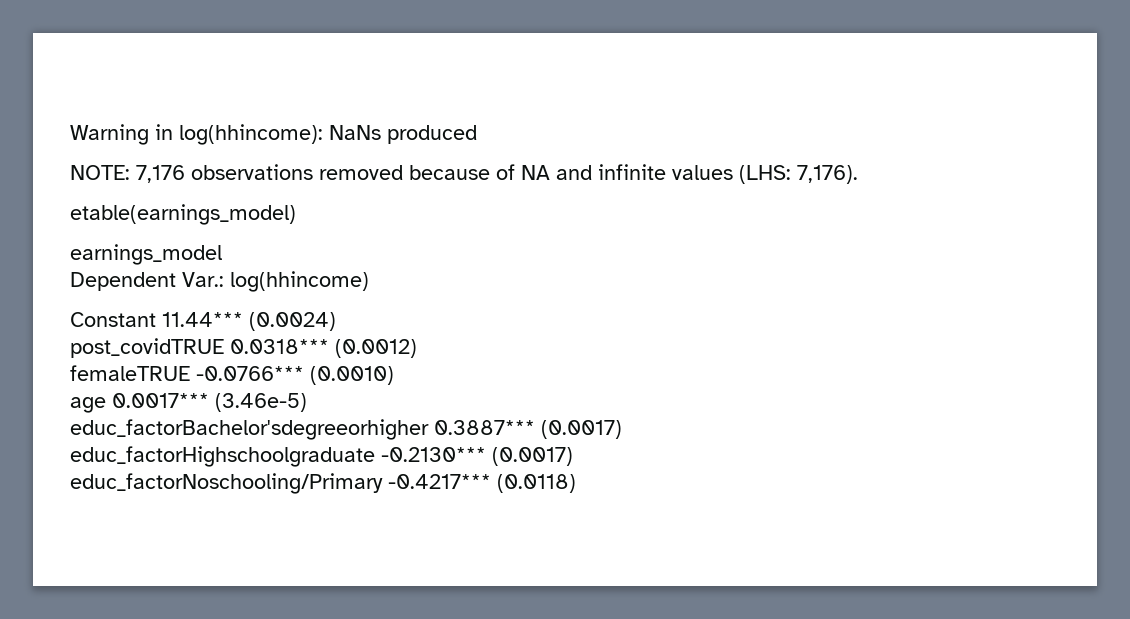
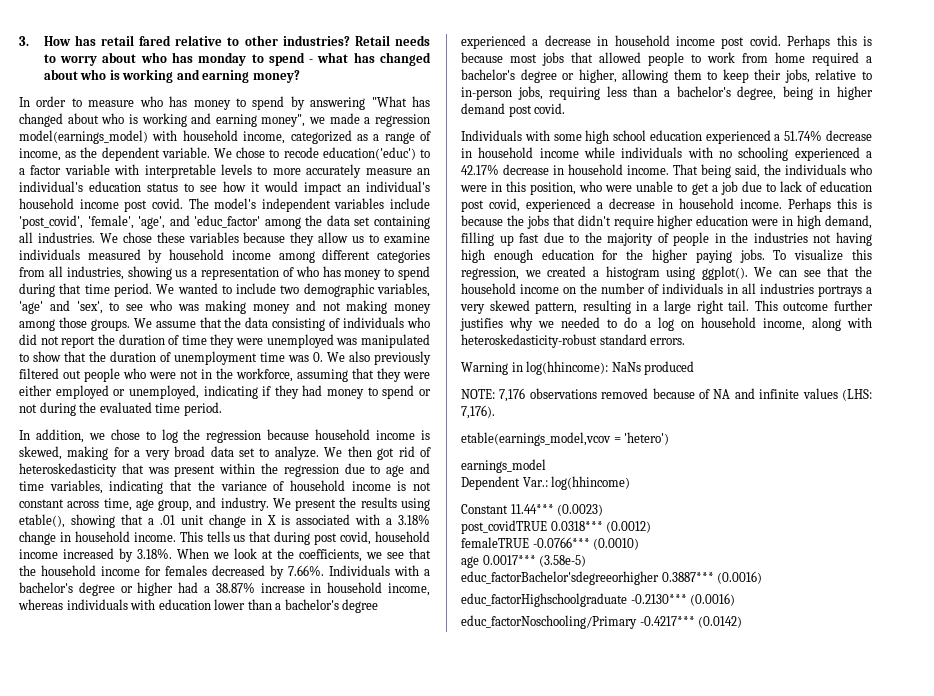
(70, 134) none -> [19,35,431,46] [43,52,431,66] [43,69,300,83] [19,96,431,110] [19,113,430,127] [19,130,431,144] [19,147,430,161] [19,164,430,178] [19,181,430,195] [19,198,430,212] [19,215,430,229] [19,232,431,246] [19,249,431,263] [19,266,430,280] [19,283,431,297] [19,300,431,314] [19,317,431,331] [19,334,430,348] [19,351,431,365] [19,368,430,382] [19,385,431,399] [19,402,222,416] [19,429,431,443] [19,446,431,460] [19,463,431,477] [19,480,431,494] [19,497,430,511] [19,514,430,528] [19,531,431,545] [19,548,431,562] [19,565,430,579] [19,582,431,596] [18,599,379,613] [461,35,872,49] [461,52,872,66] [461,69,872,83] [461,86,873,100] [461,103,566,117] [461,130,872,144] [461,147,872,161] [461,164,872,178] [460,181,872,195] [461,198,872,212] [461,215,873,229] [461,232,872,246] [461,249,872,263] [461,266,872,280] [461,283,872,297] [460,300,873,314] [460,317,872,331] [461,334,686,348] 3. How has retail fared relative to other industries? Retail needs to worry about who has monday to spend - what has changed about who is working and earning money? // In order to measure who has money to spend by answering "What has changed about who is working and earning money", we made a regression model(earnings_model) with household income, categorized as a range of income, as the dependent variable. We chose to recode education('educ') to a factor variable with interpretable levels to more accurately measure an individual's education status to see how it would impact an individual's household income post covid. The model's independent variables include 'post_covid', 'female', 'age', and 'educ_factor' among the data set containing all industries. We chose these variables because they allow us to examine individuals measured by household income among different categories from all industries, showing us a representation of who has money to spend during that time period. We wanted to include two demographic variables, 'age' and 'sex', to see who was making money and not making money among those groups. We assume that the data consisting of individuals who did not report the duration of time they were unemployed was manipulated to show that the duration of unemployment time was 0. We also previously filtered out people who were not in the workforce, assuming that they were either employed or unemployed, indicating if they had money to spend or not during the evaluated time period. // In addition, we chose to log the regression because household income is skewed, making for a very broad data set to analyze. We then got rid of heteroskedasticity that was present within the regression due to age and time variables, indicating that the variance of household income is not constant across time, age group, and industry. We present the results using etable(), showing that a .01 unit change in X is associated with a 3.18% change in household income. This tells us that during post covid, household income increased by 3.18%. When we look at the coefficients, we see that the household income for females decreased by 7.66%. Individuals with a bachelor's degree or higher had a 38.87% increase in household income, whereas individuals with education lower than a bachelor's degree experienced a decrease in household income post covid. Perhaps this is because most jobs that allowed people to work from home required a bachelor's degree or higher, allowing them to keep their jobs, relative to in-person jobs, requiring less than a bachelor's degree, being in higher demand post covid. // Individuals with some high school education experienced a 51.74% decrease in household income while individuals with no schooling experienced a 42.17% decrease in household income. That being said, the individuals who were in this position, who were unable to get a job due to lack of education post covid, experienced a decrease in household income. Perhaps this is because the jobs that didn't require higher education were in high demand, filling up fast due to the majority of people in the industries not having high enough education for the higher paying jobs. To visualize this regression, we created a histogram using ggplot(). We can see that the household income on the number of individuals in all industries portrays a very skewed pattern, resulting in a large right tail. This outcome further justifies why we needed to do a log on household income, along with heteroskedasticity-robust standard errors. //
[70,204,296,225] etable(earnings_model) -> [461,432,670,446] etable(earnings_model,vcov = 'hetero')
[249,312,336,331] (0.0024) -> [557,504,604,516] (0.0023)
[215,393,307,412] (3.46e-5) -> [539,555,587,567] (3.58e-5)
[541,420,622,439] (0.0017) -> [717,571,763,584] (0.0016)
[492,447,573,466] (0.0017) -> [690,593,736,606] (0.0016)
[497,474,576,493] (0.0118) -> [698,616,743,628] (0.0142)

